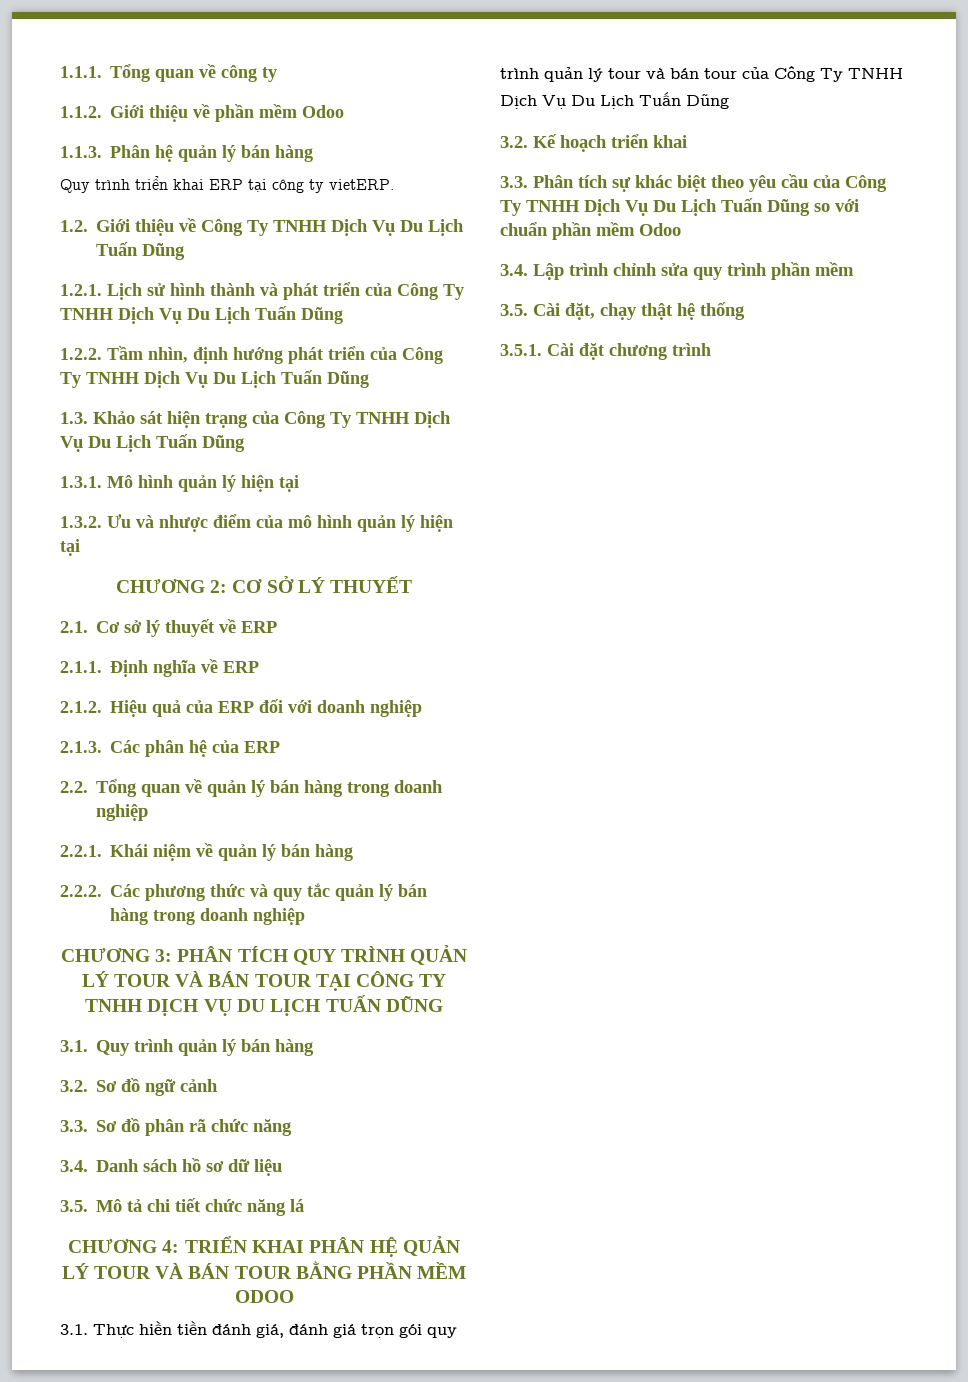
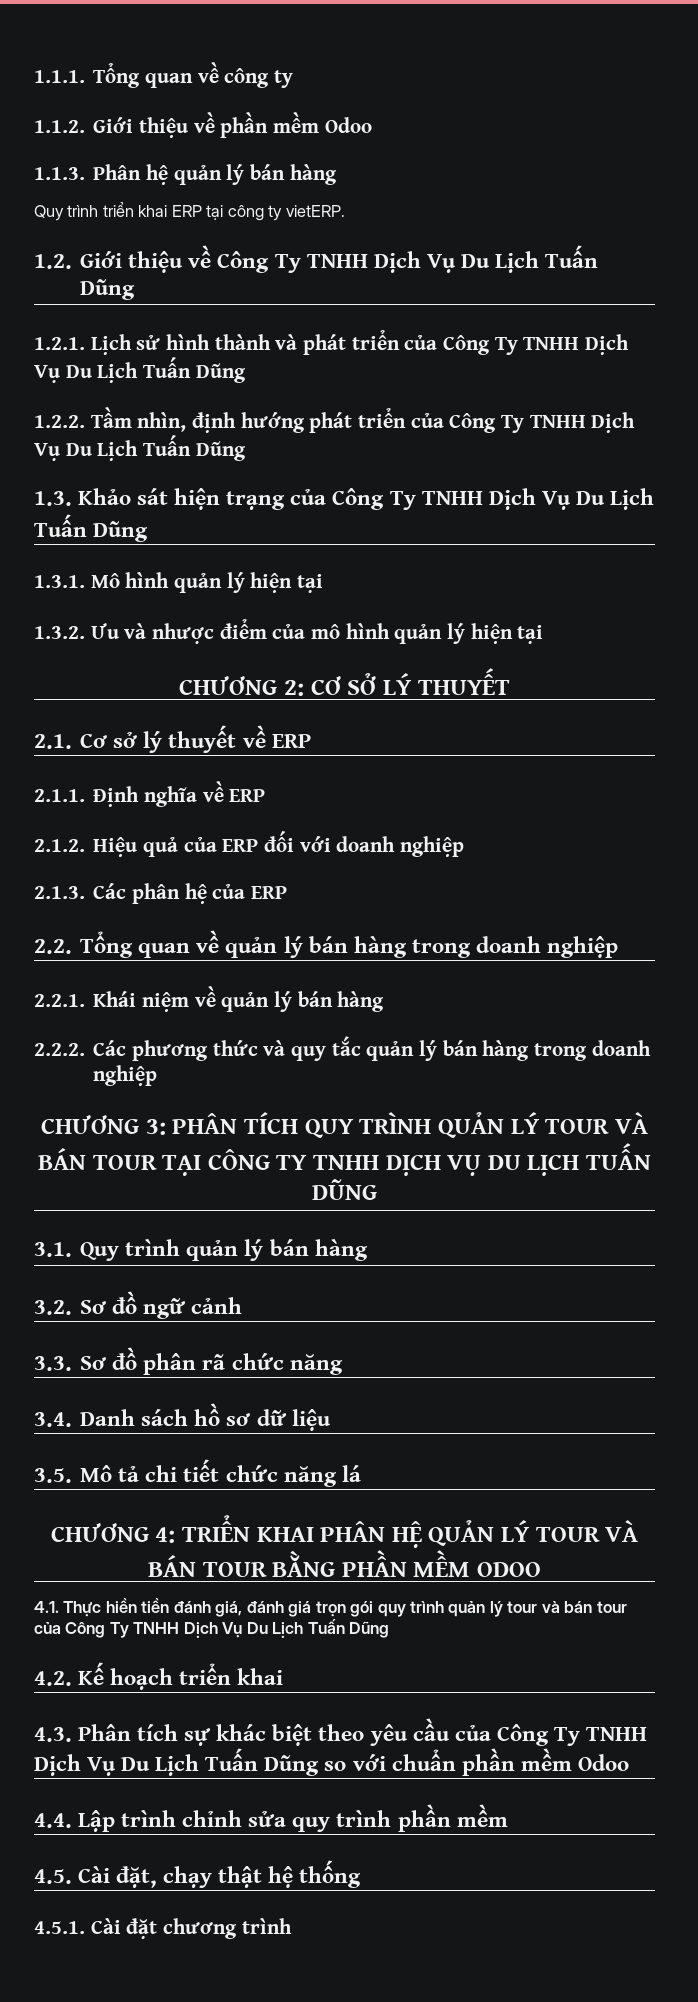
[60,1324,88,1335] 3.1. -> [34,1601,59,1613] 4.1.
[500,136,528,148] 3.2. -> [34,1671,72,1686] 4.2.
[500,176,528,188] 3.3. -> [34,1727,72,1742] 4.3.
[500,264,528,276] 3.4. -> [34,1813,72,1828] 4.4.
[500,304,528,316] 3.5. -> [34,1869,72,1884] 4.5.
[500,344,542,356] 3.5.1. -> [34,1921,85,1934] 4.5.1.

